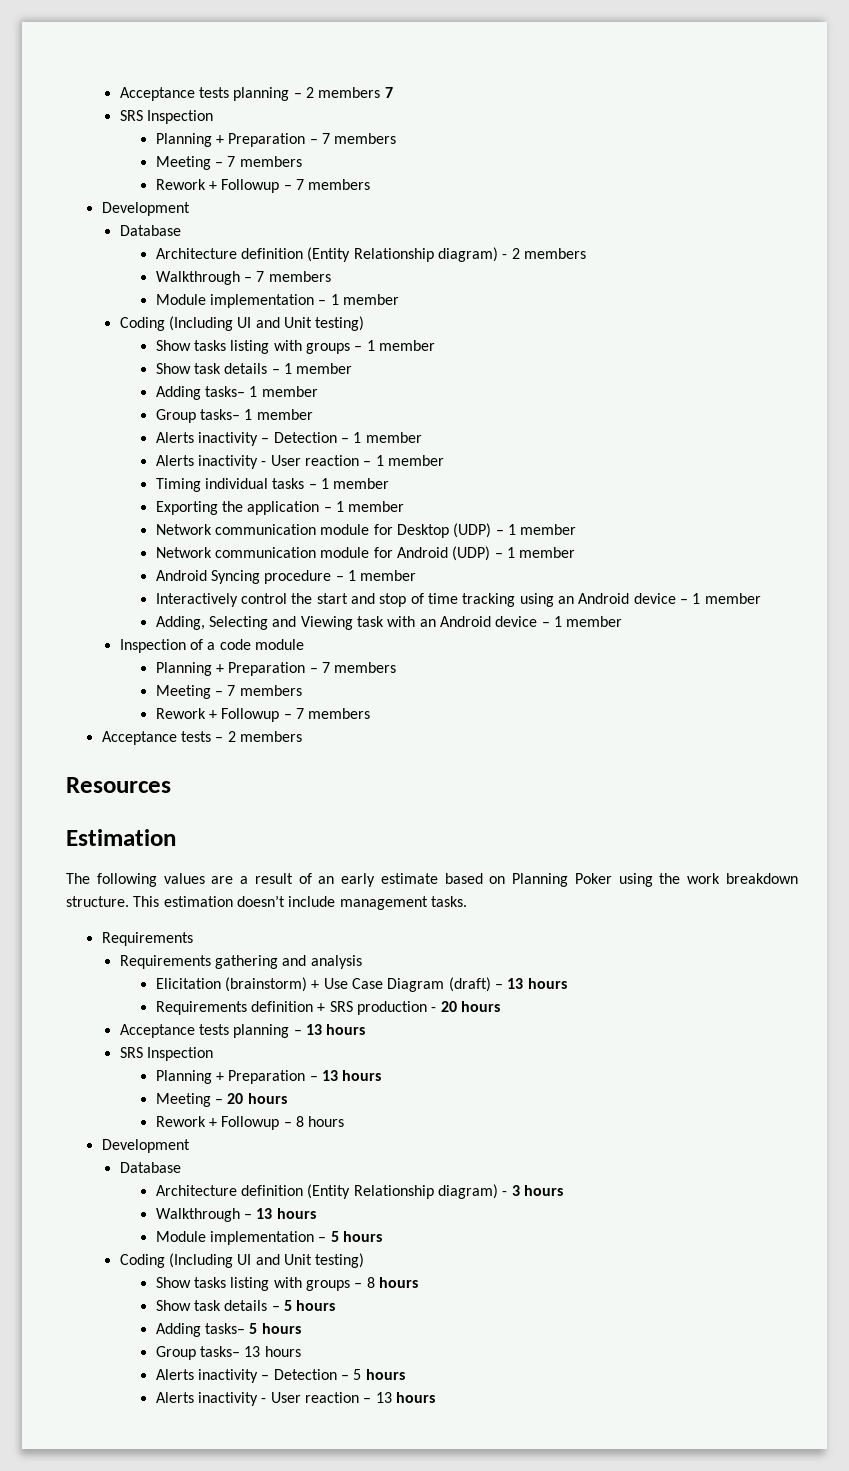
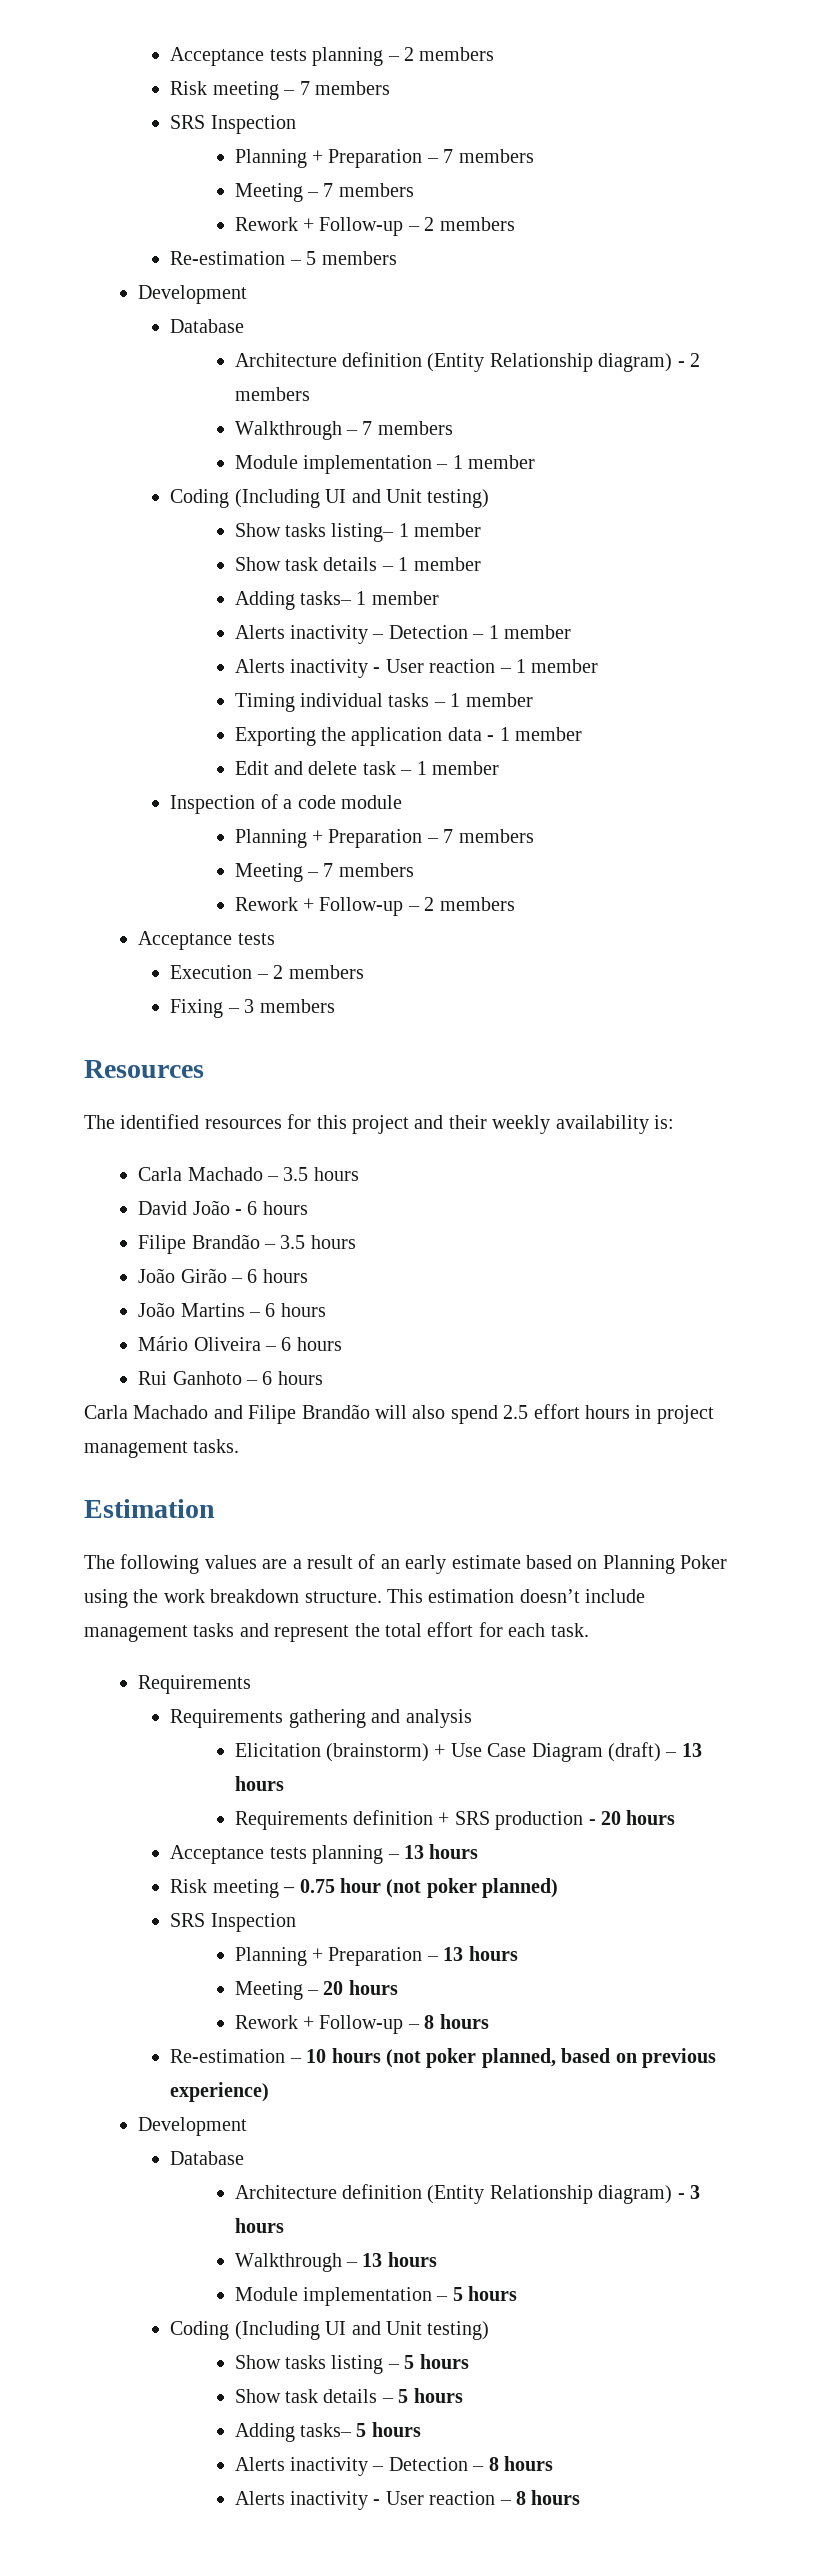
[384,87,393,98] 7 -> [170,81,390,100] // Risk meeting – 7 members
[221,179,305,193] Followup – 7 -> [319,217,515,236] [170,251,317,265] Follow-up – 2 members // Re-estimation – 5
[230,340,363,354] listing with groups – -> [331,523,395,542] listing–
[155,409,313,423] // Group tasks– 1 member -> (439, 598) none
[323,501,405,512] [155,523,577,538] [155,546,576,561] [155,570,417,584] [155,593,761,607] [155,616,538,630] – 1 member // Network communication module for Desktop (UDP) – 1 member // Network communication module for Android (UDP) – 1 member // Android Syncing procedure – 1 member // Interactively control the start and stop of time tracking using an Android device – 1 member // Adding, Selecting and Viewing task with an Android device -> [447,727,583,741] [234,761,396,775] data - 1 member // Edit and delete task
[221,708,305,722] Followup – 7 -> [319,897,435,916] Follow-up – 2
[215,731,302,742] [66,777,171,793] – 2 members // Resources -> [170,965,364,979] [170,999,335,1018] [84,1060,204,1078] [84,1114,674,1134] [138,1167,359,1181] [138,1200,308,1215] [138,1234,356,1254] [138,1268,308,1283] [138,1302,326,1317] [138,1336,342,1351] [138,1371,323,1385] [84,1404,714,1424] [84,1439,240,1458] // Execution – 2 members // Fixing – 3 members // Resources // The identified resources for this project and their weekly availability is: // Carla Machado – 3.5 hours // David João - 6 hours // Filipe Brandão – 3.5 hours // João Girão – 6 hours // João Martins – 6 hours // Mário Oliveira – 6 hours // Rui Ganhoto – 6 hours // Carla Machado and Filipe Brandão will also spend 2.5 effort hours in project management tasks.
[430,896,467,907] tasks. -> [193,1622,589,1642] tasks and represent the total effort for each task.
(366, 1029) none -> [170,1878,559,1898] // Risk meeting – 0.75 hour (not poker planned)
[221,1116,345,1130] Followup – 8 hours -> [319,2014,489,2034] [170,2048,716,2068] [170,2082,270,2102] Follow-up – 8 hours // Re-estimation – 10 hours (not poker planned, based on previous experience)
[273,1277,375,1291] with groups – 8 -> [387,2355,415,2369] – 5
[155,1346,301,1360] [155,1369,362,1383] // Group tasks– 13 hours // Alerts inactivity – Detection – 5 -> [234,2457,499,2476] // Alerts inactivity – Detection – 8
[375,1392,392,1403] 13 -> [516,2491,527,2505] 8

